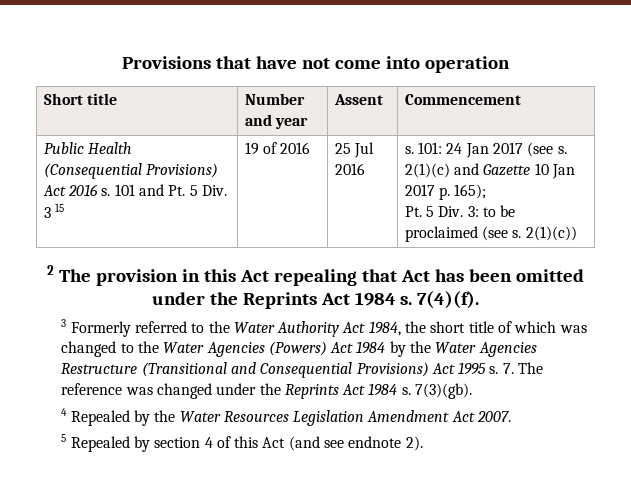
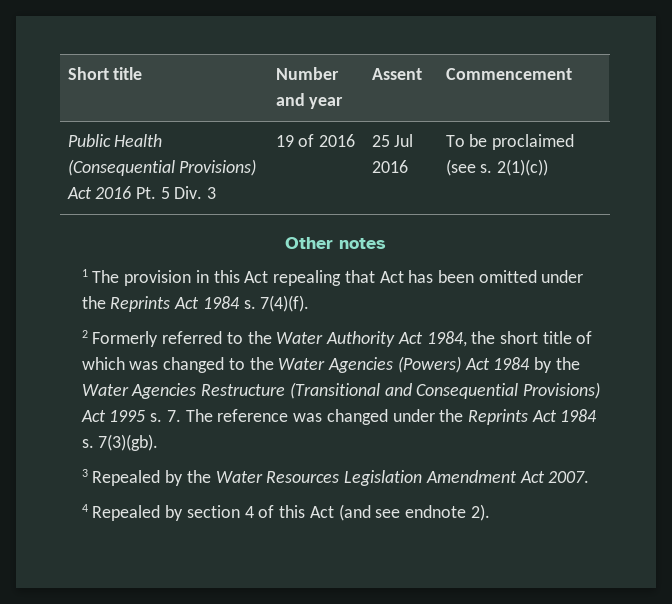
[122,56,510,73] Provisions that have not come into operation // -> (67, 73) none
[101,184,165,196] s. 101 and -> (132, 192) none
[55,203,65,212] 15 -> (217, 193) none
[404,142,567,158] [404,163,576,179] [404,184,487,200] [404,206,497,217] s. 101: 24 Jan 2017 (see s. 2(1)(c) and Gazette 10 Jan 2017 p. 165); // Pt. 5 Div. 3: to -> [445,135,465,147] To
[47,265,55,275] 2 -> [284,237,386,249] [81,269,88,277] Other notes // 1
[61,319,67,327] 3 -> [81,330,88,338] 2
[61,408,68,416] 4 -> [81,469,88,477] 3
[61,434,67,442] 5 -> [81,504,88,512] 4

